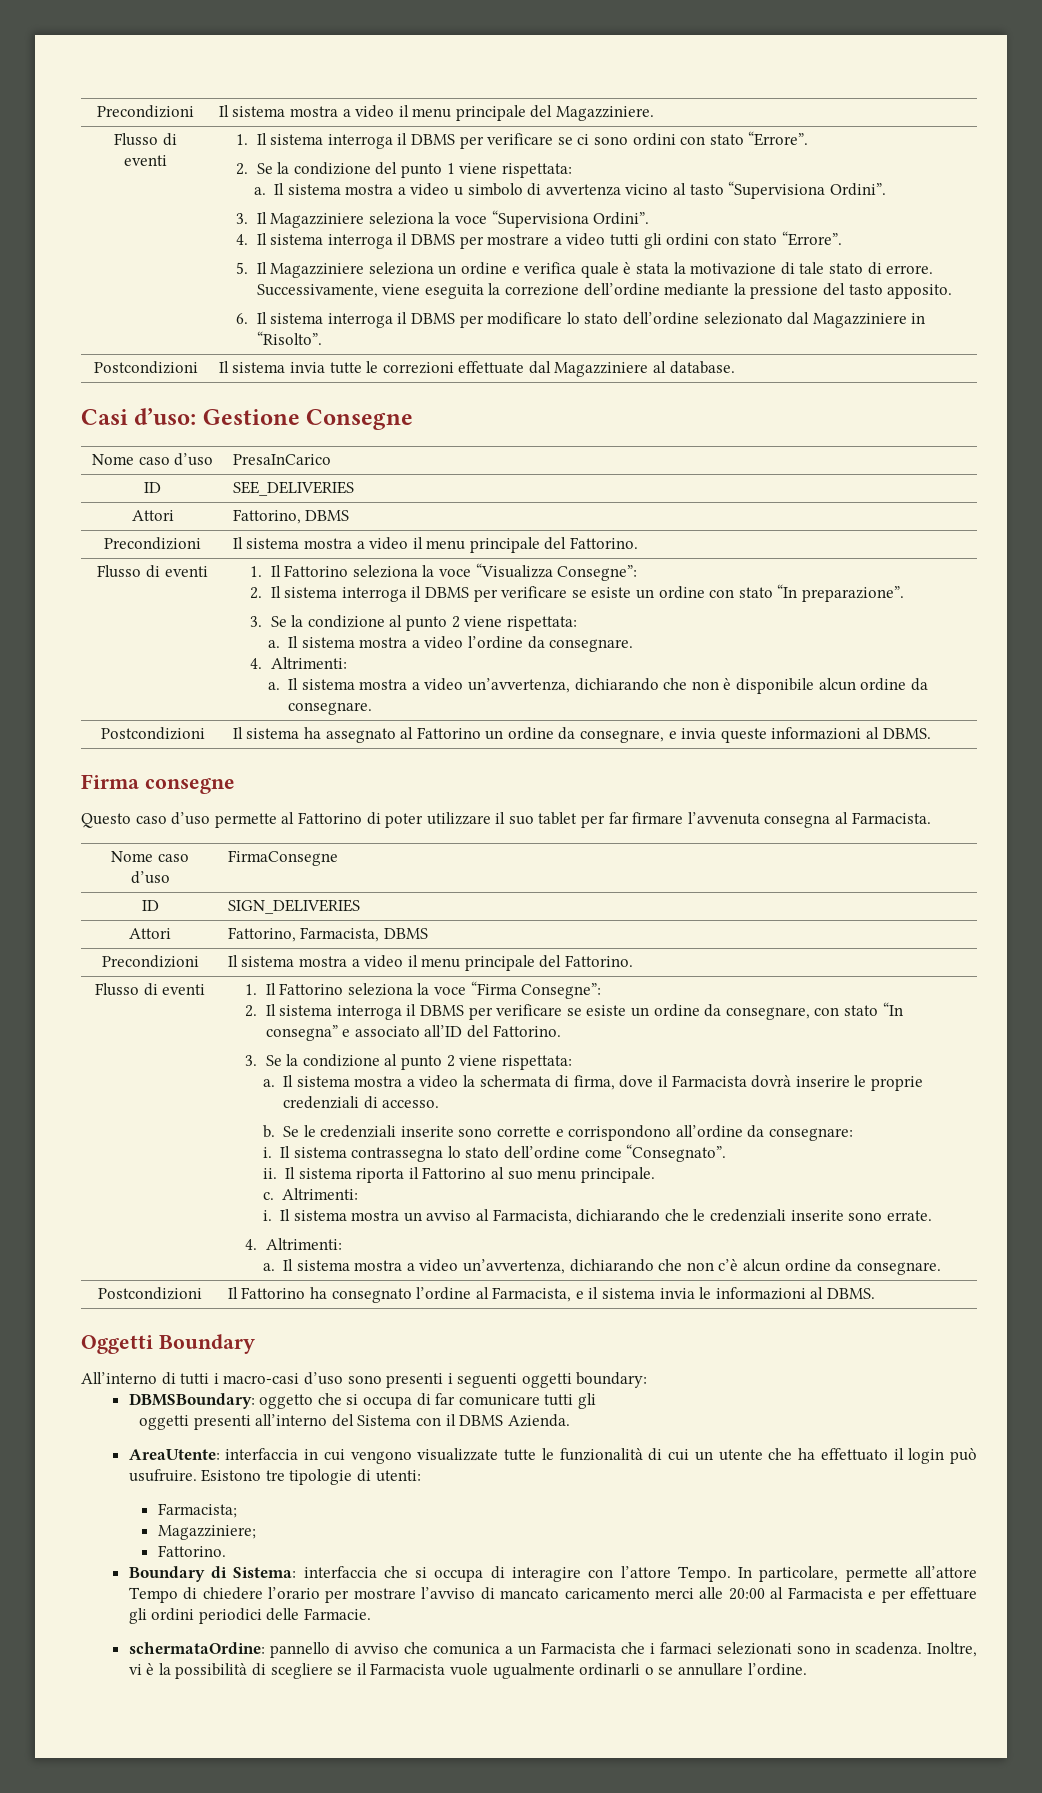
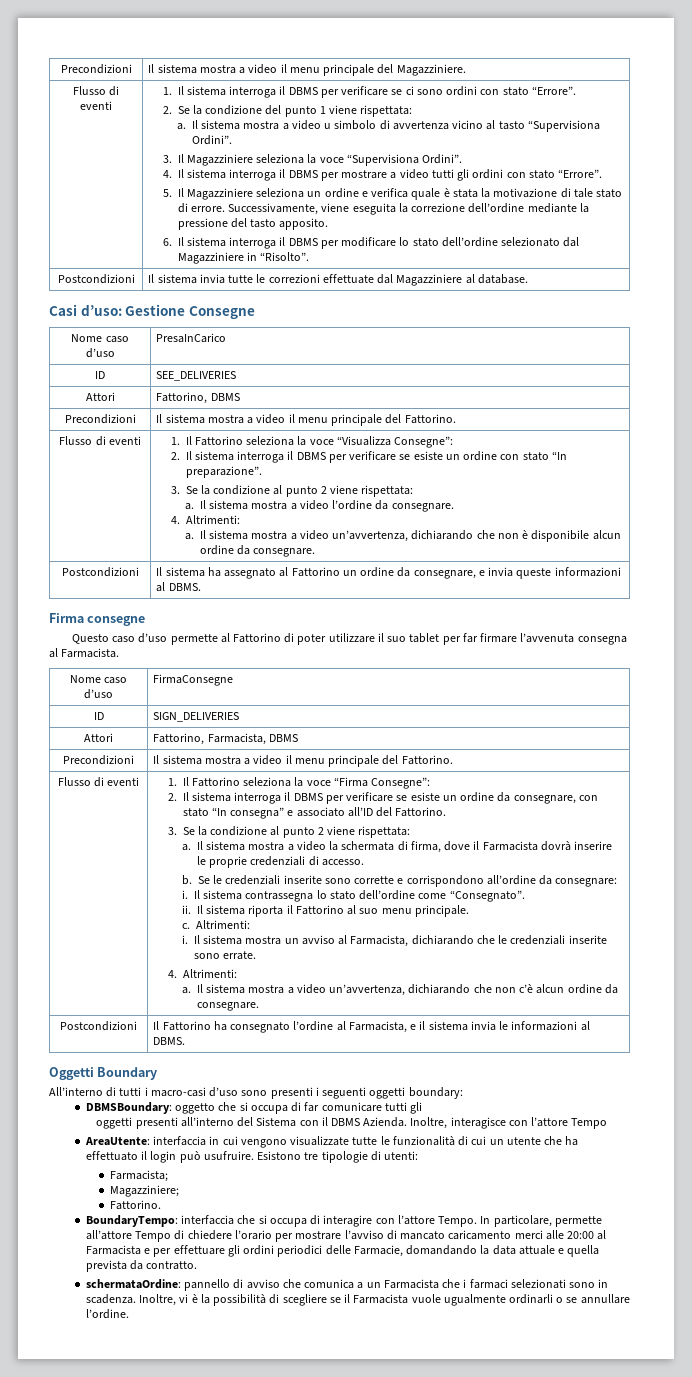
(570, 1420) none -> [410,1117,608,1129] Inoltre, interagisce con l’attore Tempo
[128,1566,297,1582] Boundary di Sistema: -> [85,1215,178,1227] BoundaryTempo:
[304,1608,372,1620] Farmacie. -> [353,1245,600,1257] [85,1260,198,1272] Farmacie, domandando la data attuale e quella prevista da contratto.

